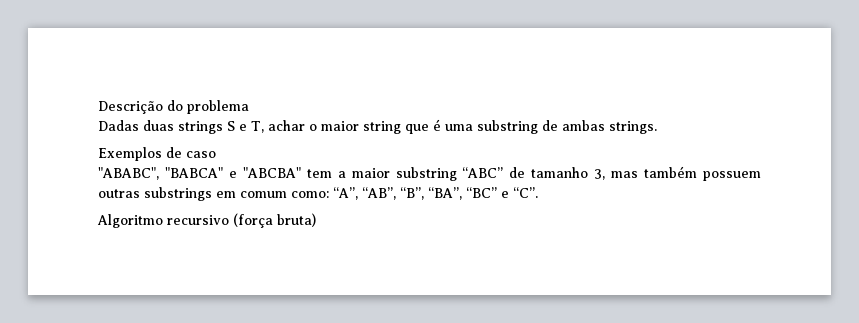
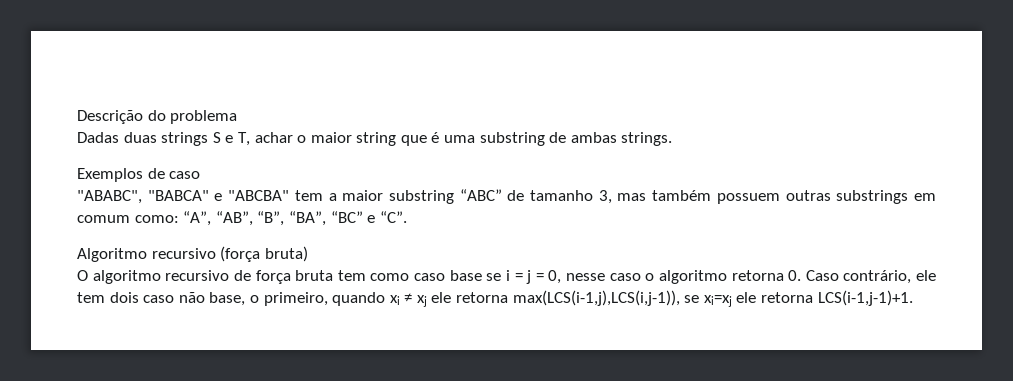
(316, 220) none -> [77,270,936,284] [77,290,913,307] // O algoritmo recursivo de força bruta tem como caso base se i = j = 0, nesse caso o algoritmo retorna 0. Caso contrário, ele tem dois caso não base, o primeiro, quando xi ≠ xj ele retorna max(LCS(i-1,j),LCS(i,j-1)), se xi=xj ele retorna LCS(i-1,j-1)+1.

